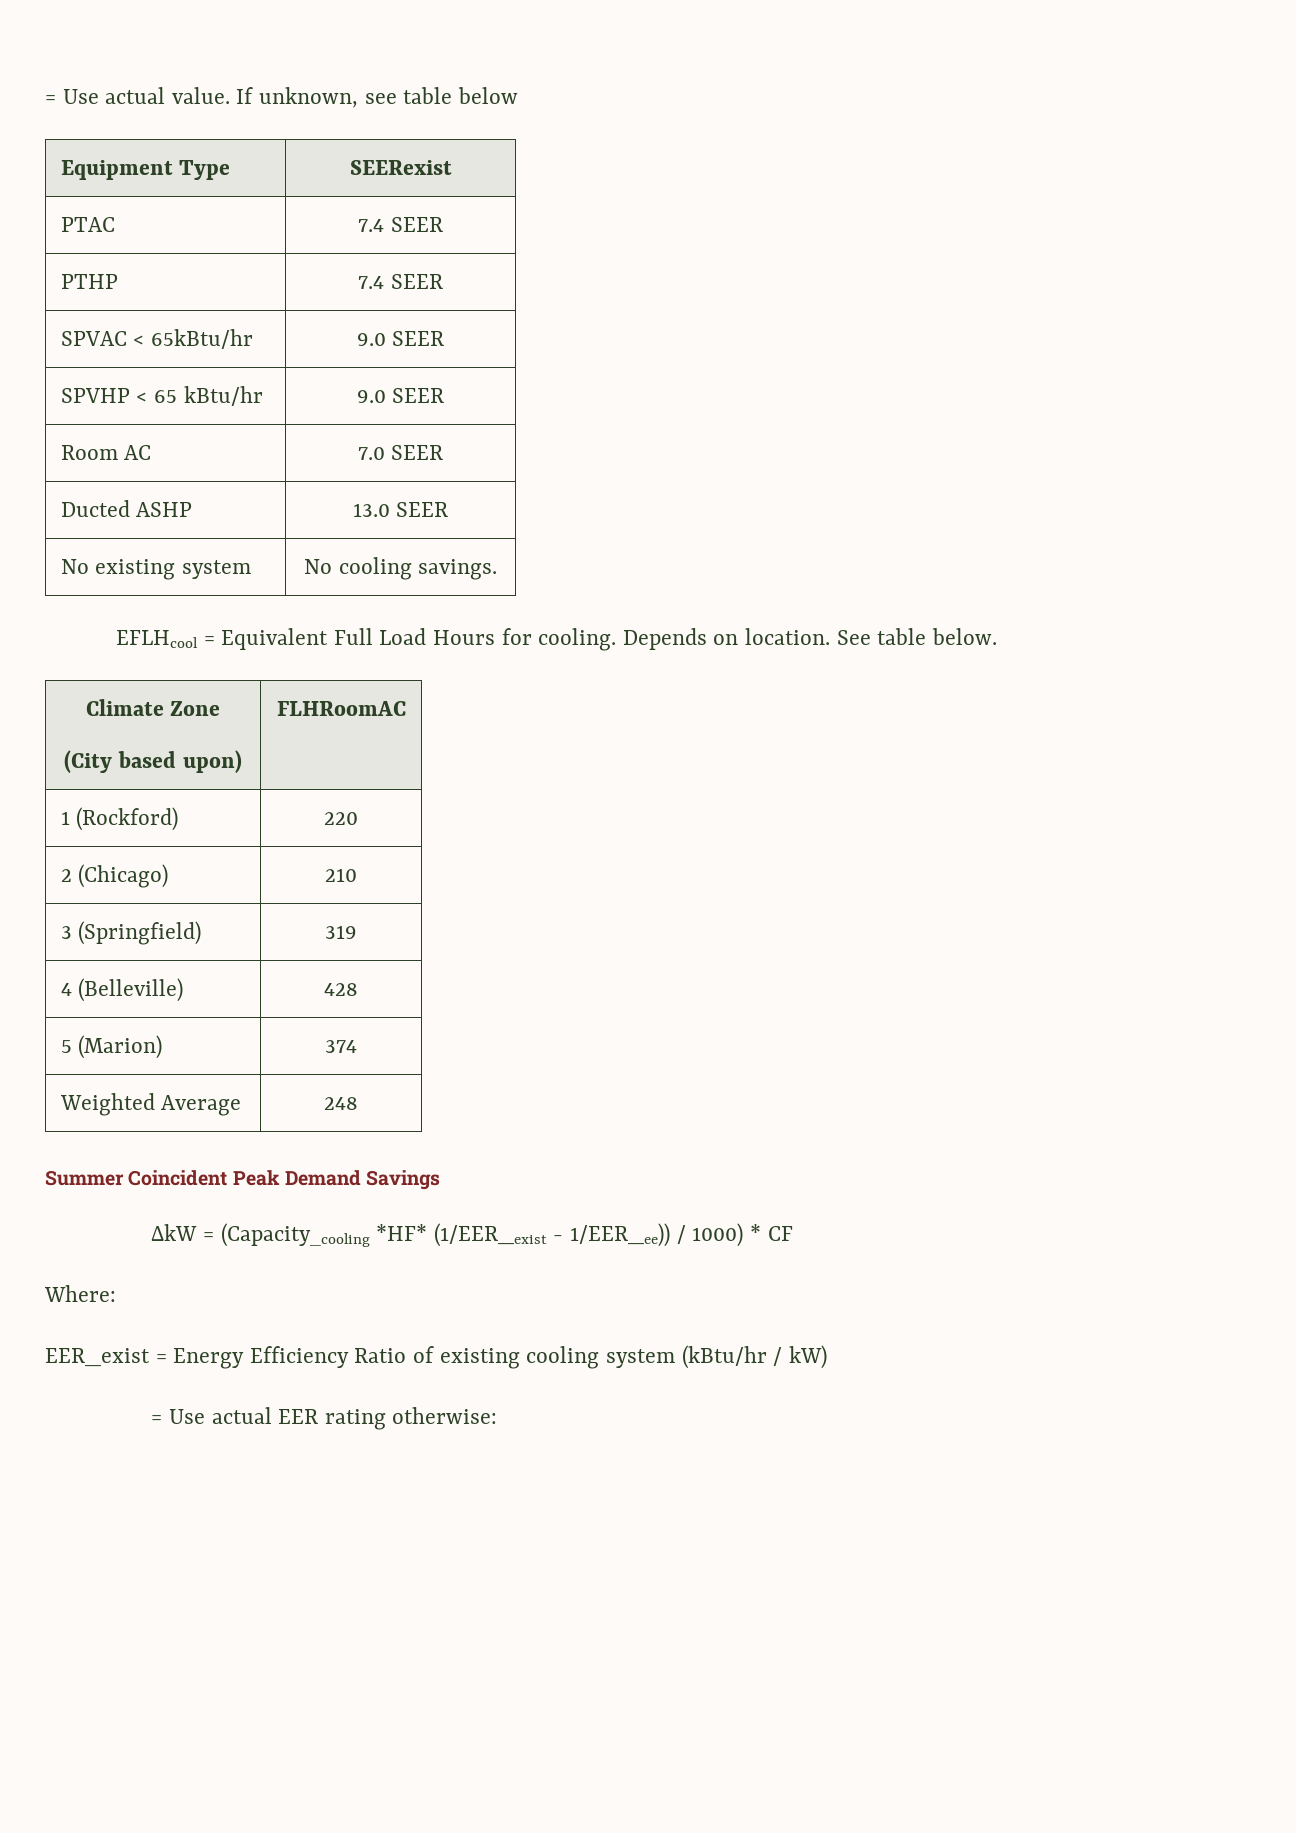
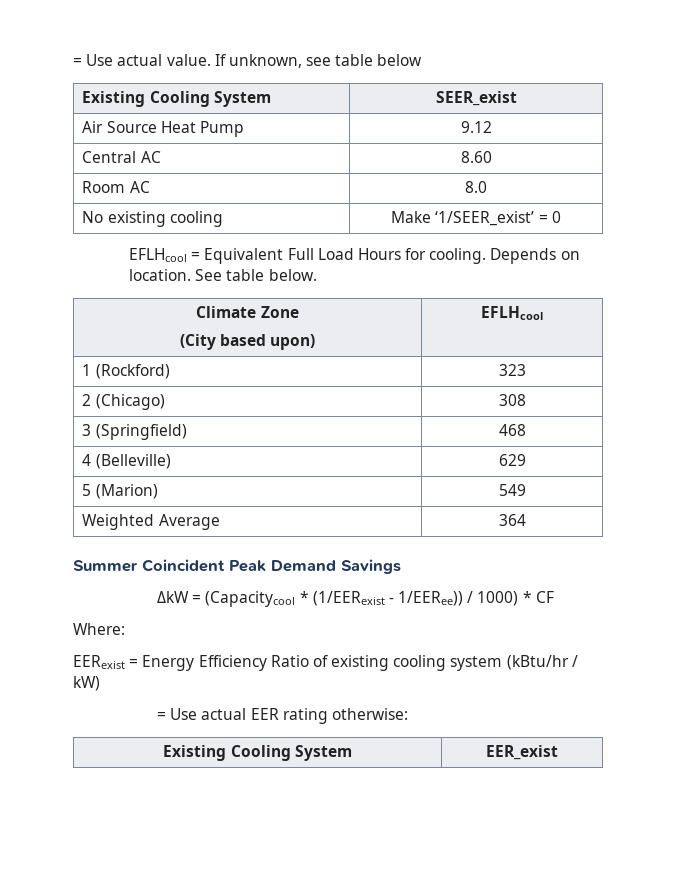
[60,160,231,180] [349,160,452,175] [60,217,115,232] [358,217,443,232] [60,274,118,289] [358,274,443,289] [60,329,254,349] [356,331,445,346] [60,386,263,406] [356,388,445,403] [60,445,152,460] [357,445,444,460] [60,500,193,517] [352,502,449,517] [60,559,252,580] [303,557,498,580] Equipment Type | SEERexist // PTAC | 7.4 SEER // PTHP | 7.4 SEER // SPVAC < 65kBtu/hr | 9.0 SEER // SPVHP < 65 kBtu/hr | 9.0 SEER // Room AC | 7.0 SEER // Ducted ASHP | 13.0 SEER // No existing system | No cooling savings. -> [82,91,271,107] [435,91,517,106] [82,121,244,137] [460,121,492,133] [82,151,161,163] [460,151,492,163] [82,181,150,193] [465,181,487,193] [82,211,223,227] [391,211,561,226] Existing Cooling System | SEER_exist // Air Source Heat Pump | 9.12 // Central AC | 8.60 // Room AC | 8.0 // No existing cooling | Make ‘1/SEER_exist’ = 0
[276,701,406,716] FLHRoomAC -> [481,306,543,320] EFLHcool
[324,812,358,825] 220 -> [498,364,526,376] 323
[325,868,357,882] 210 -> [498,394,526,406] 308
[325,925,357,939] 319 -> [498,424,526,436] 468
[324,983,358,996] 428 -> [498,454,526,466] 629
[325,1040,357,1053] 374 -> [498,484,526,496] 549
[324,1097,358,1110] 248 -> [498,514,526,526] 364
[220,1223,671,1247] (Capacity_cooling *HF* (1/EER_exist - 1/EER_ee)) -> [205,591,464,607] (Capacitycool * (1/EERexist - 1/EERee))
[45,1348,150,1367] EER_exist -> [73,655,125,669] EERexist
(498, 1415) none -> [163,745,352,761] [486,745,558,760] // Existing Cooling System | EER_exist

